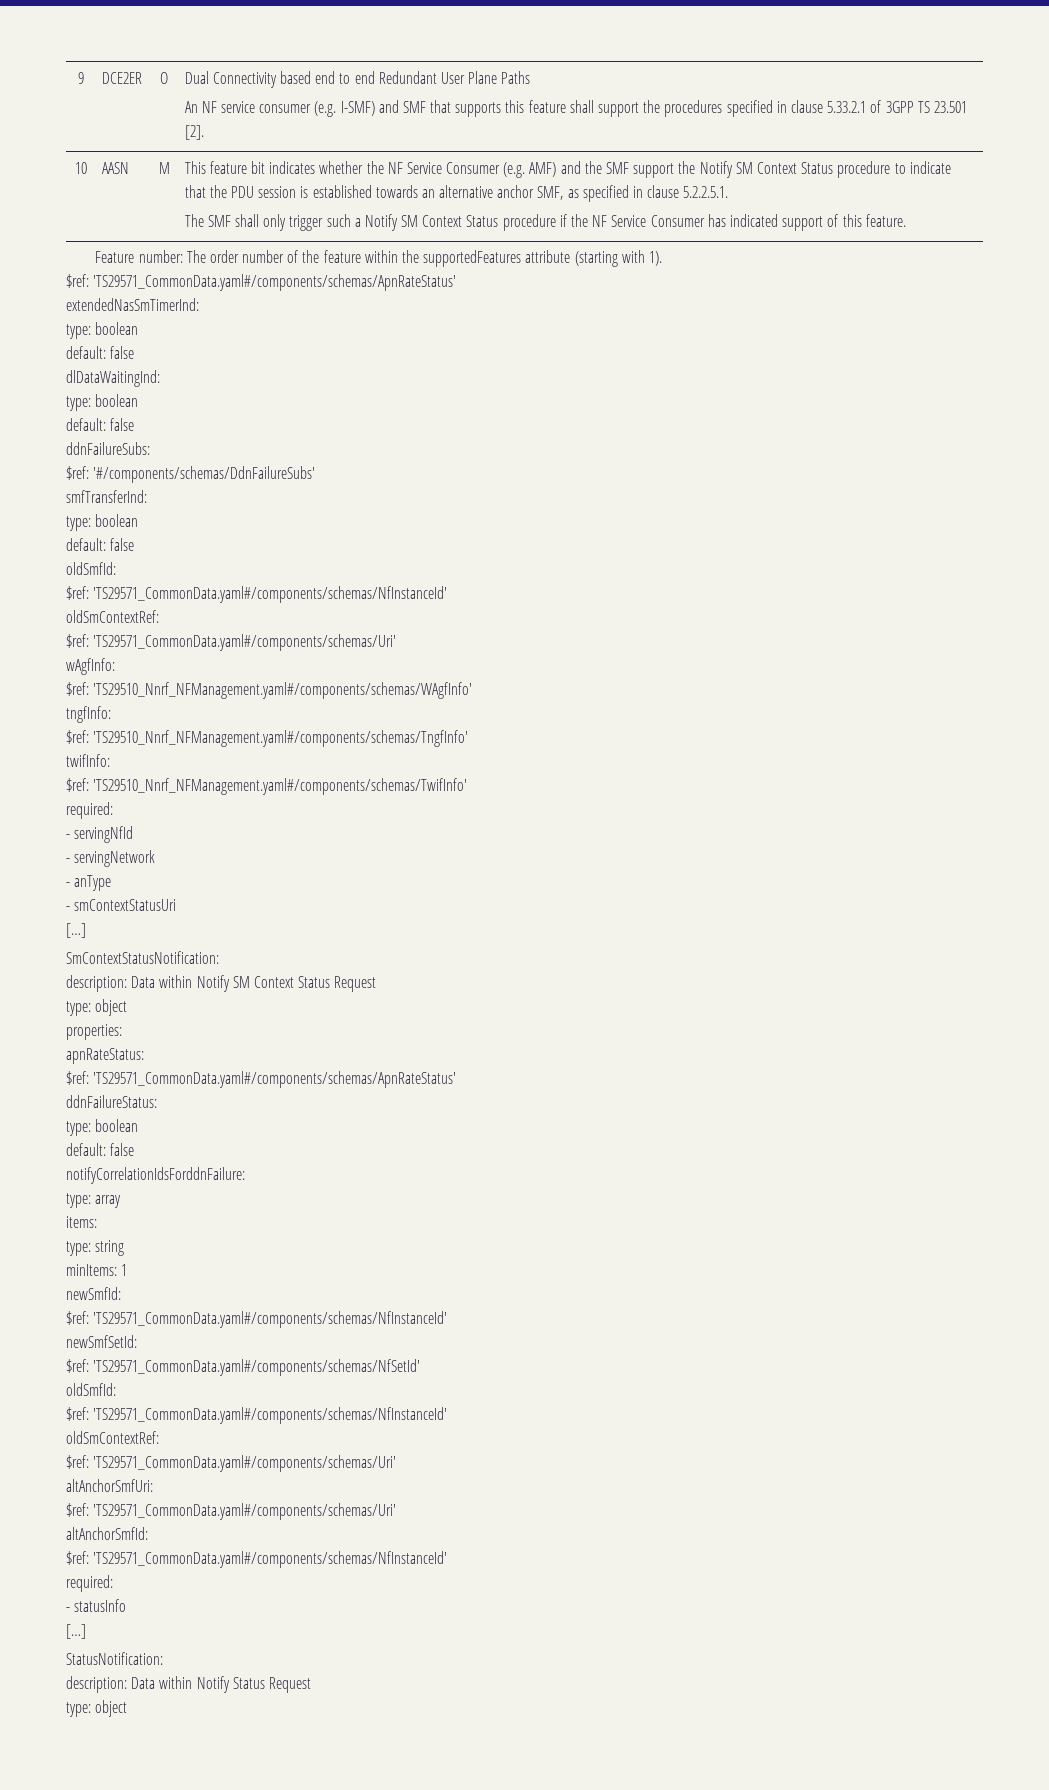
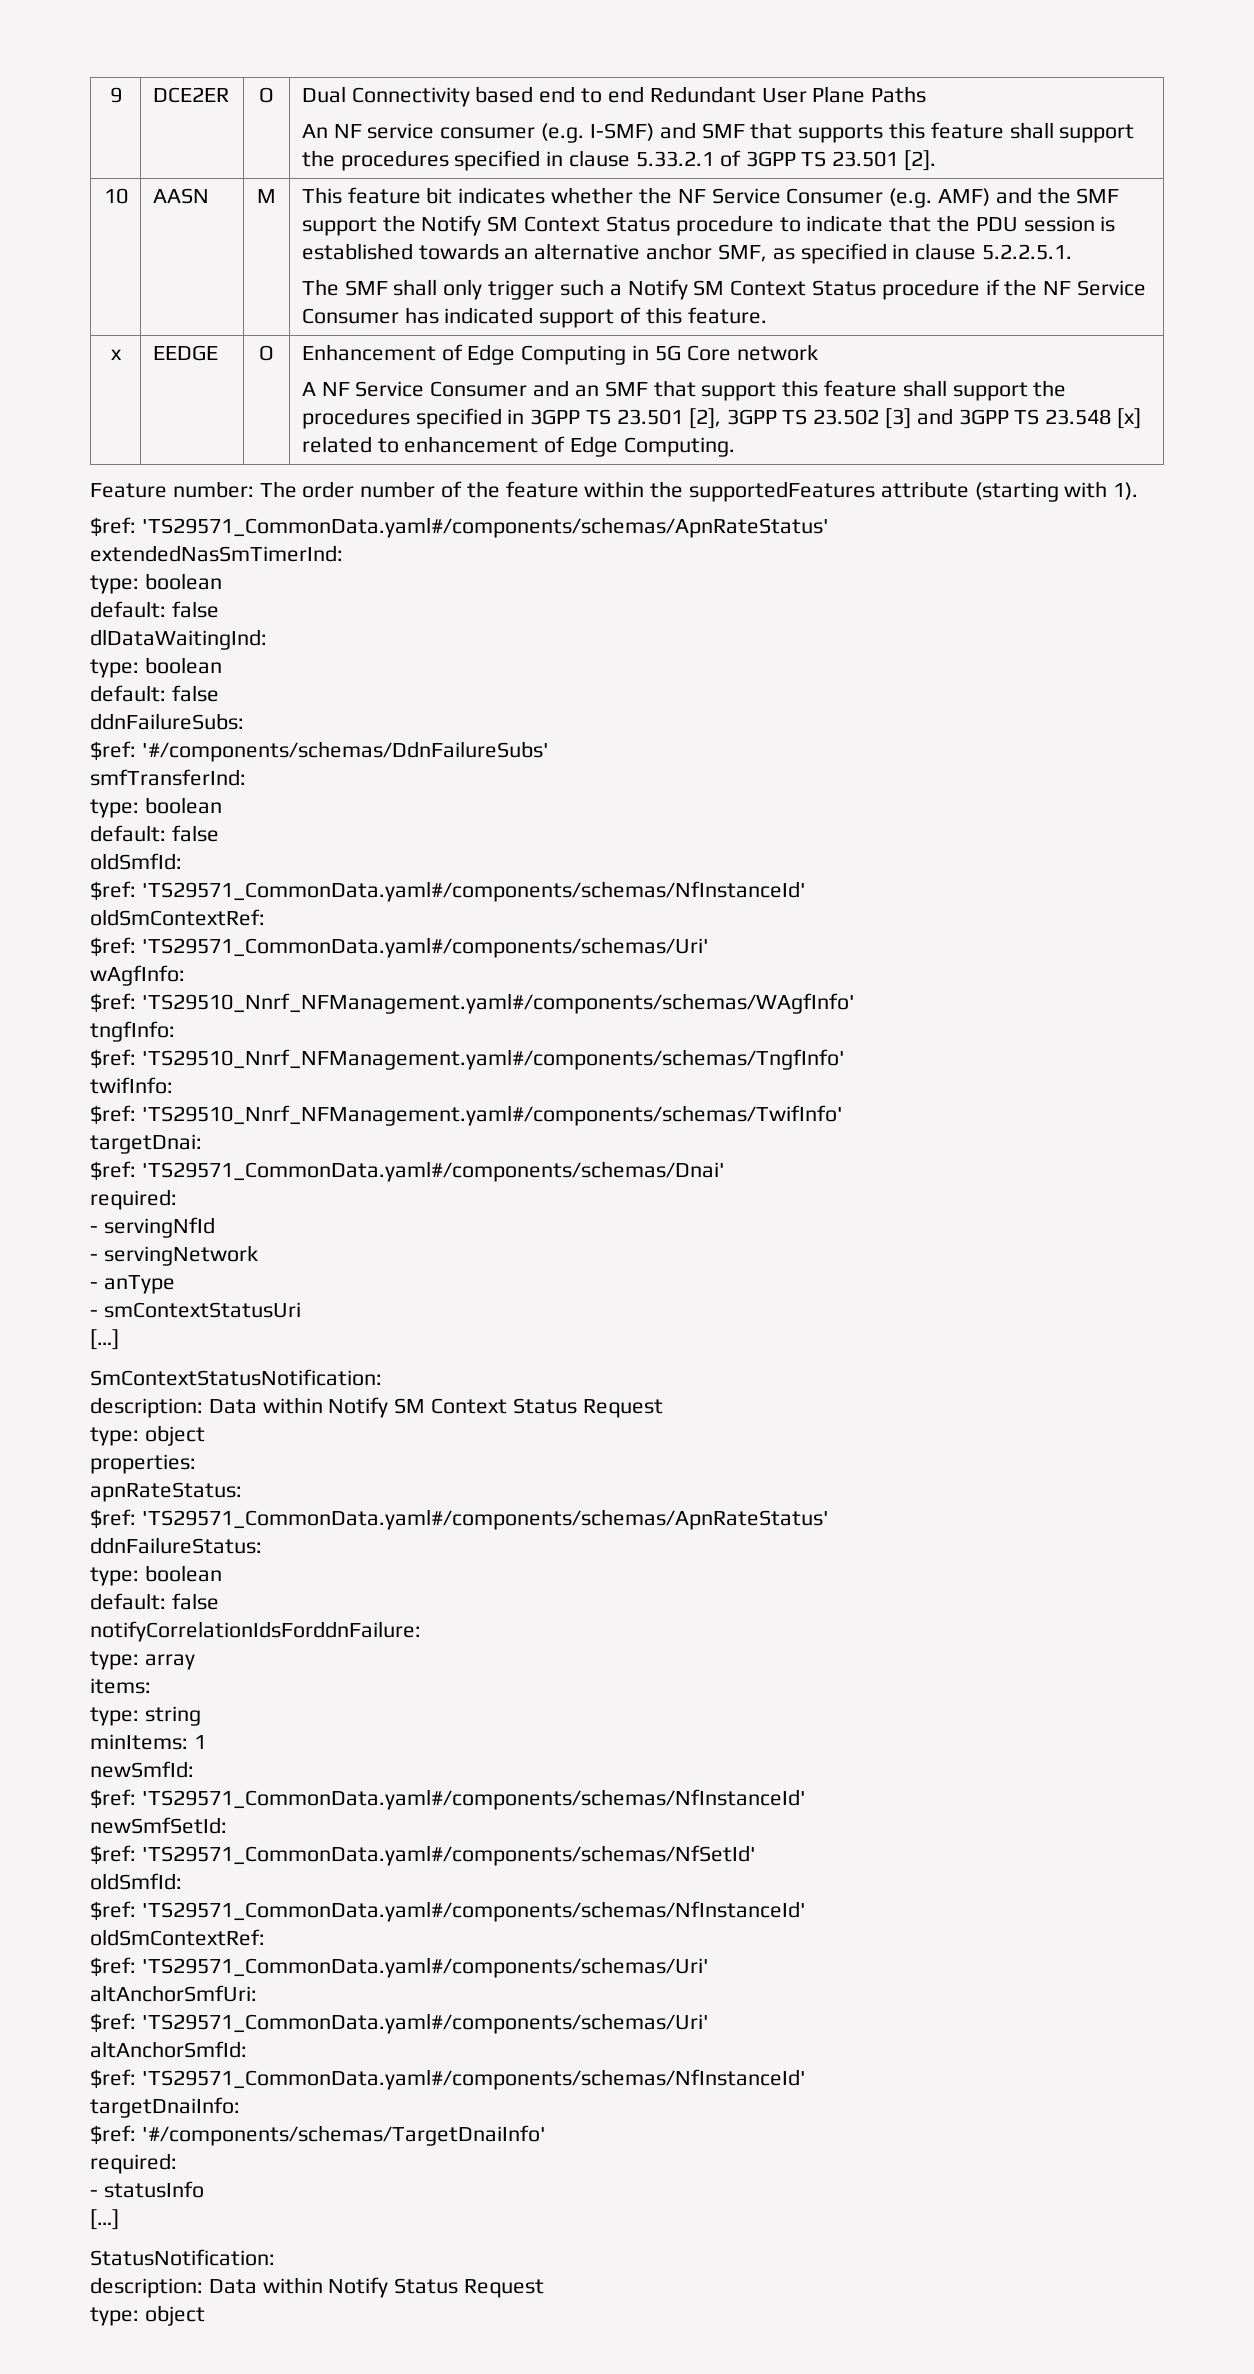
(906, 220) none -> [110,349,122,360] [152,345,218,361] [259,345,274,361] [301,344,818,365] [301,380,1067,401] [301,408,1141,429] [301,436,735,457] // x | EEDGE | O | Enhancement of Edge Computing in 5G Core network // A NF Service Consumer and an SMF that support this feature shall support the procedures specified in 3GPP TS 23.501 [2], 3GPP TS 23.502 [3] and 3GPP TS 23.548 [x] related to enhancement of Edge Computing.
(468, 786) none -> [90,1134,202,1154] [90,1161,725,1182] // targetDnai: // $ref: 'TS29571_CommonData.yaml#/components/schemas/Dnai'
(448, 1559) none -> [90,2097,240,2118] [90,2125,546,2146] // targetDnaiInfo: // $ref: '#/components/schemas/TargetDnaiInfo'

